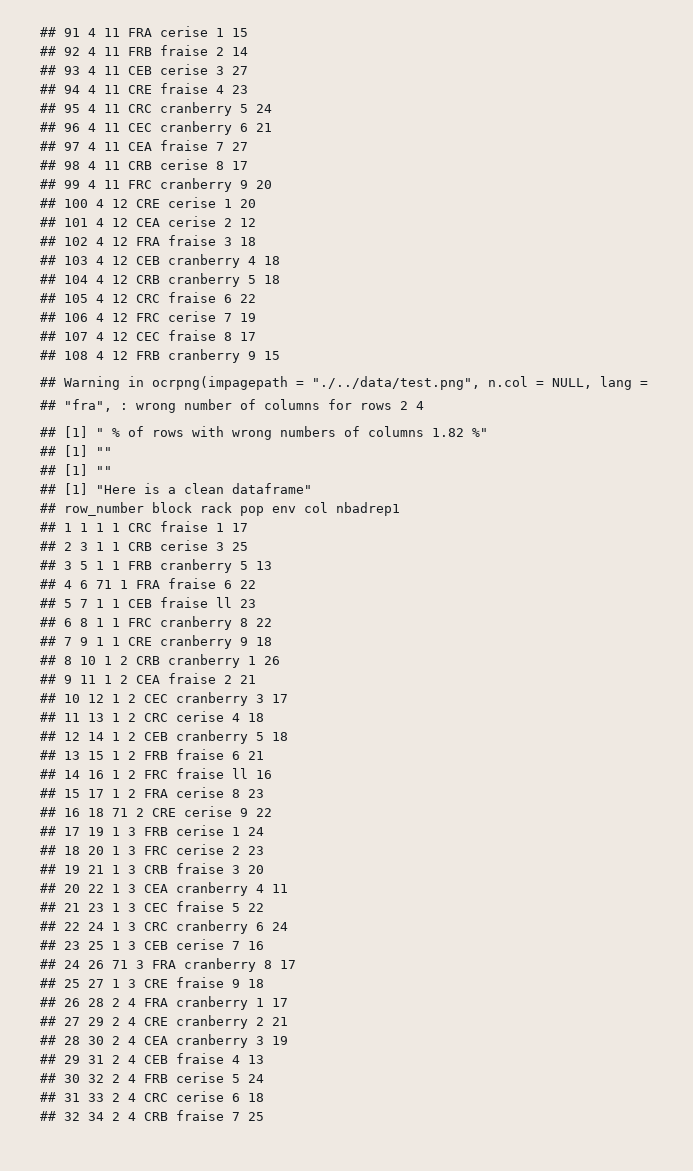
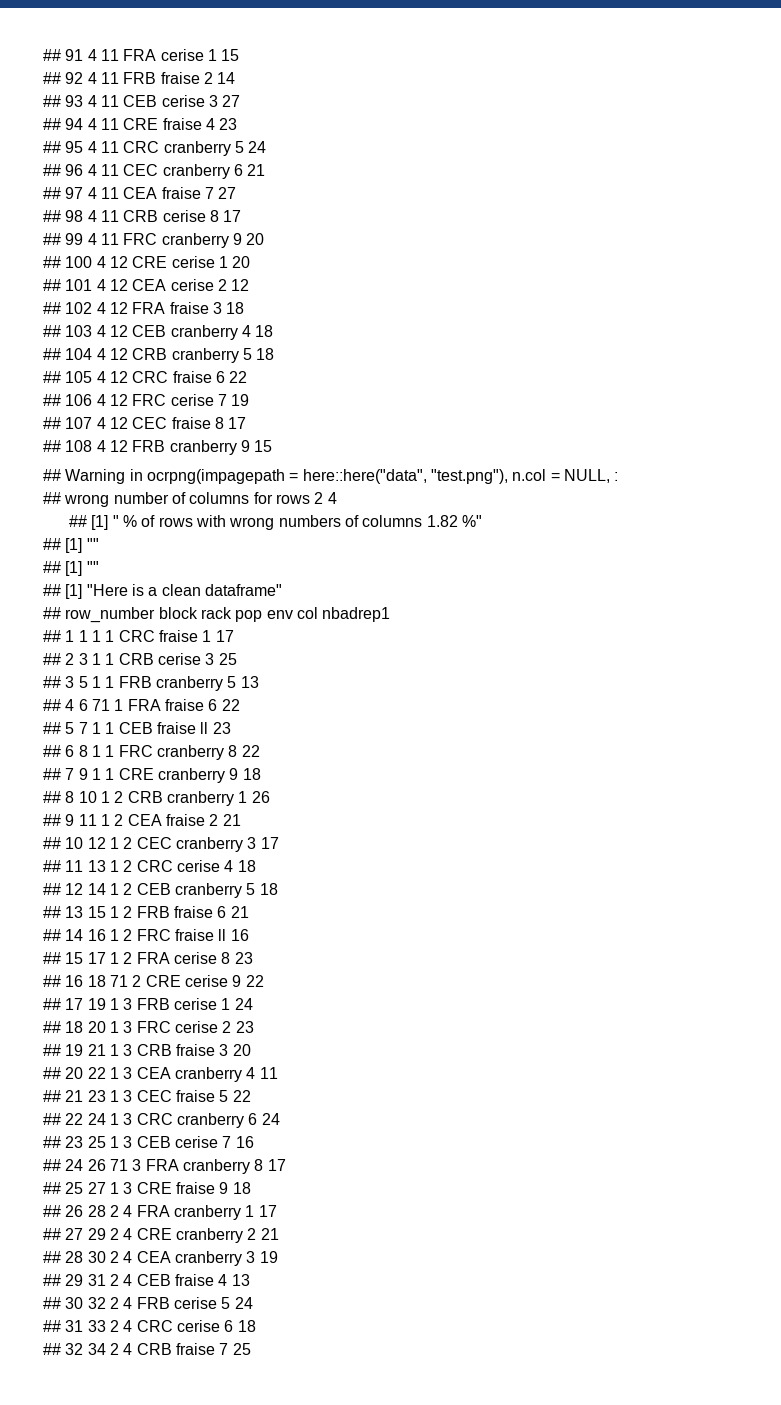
[312,376,480,390] "./../data/test.png", -> [302,469,508,484] here::here("data", "test.png"),
[600,376,648,390] [40,399,128,412] lang = // ## "fra", : -> [614,472,619,481] [43,492,61,504] : // ##

